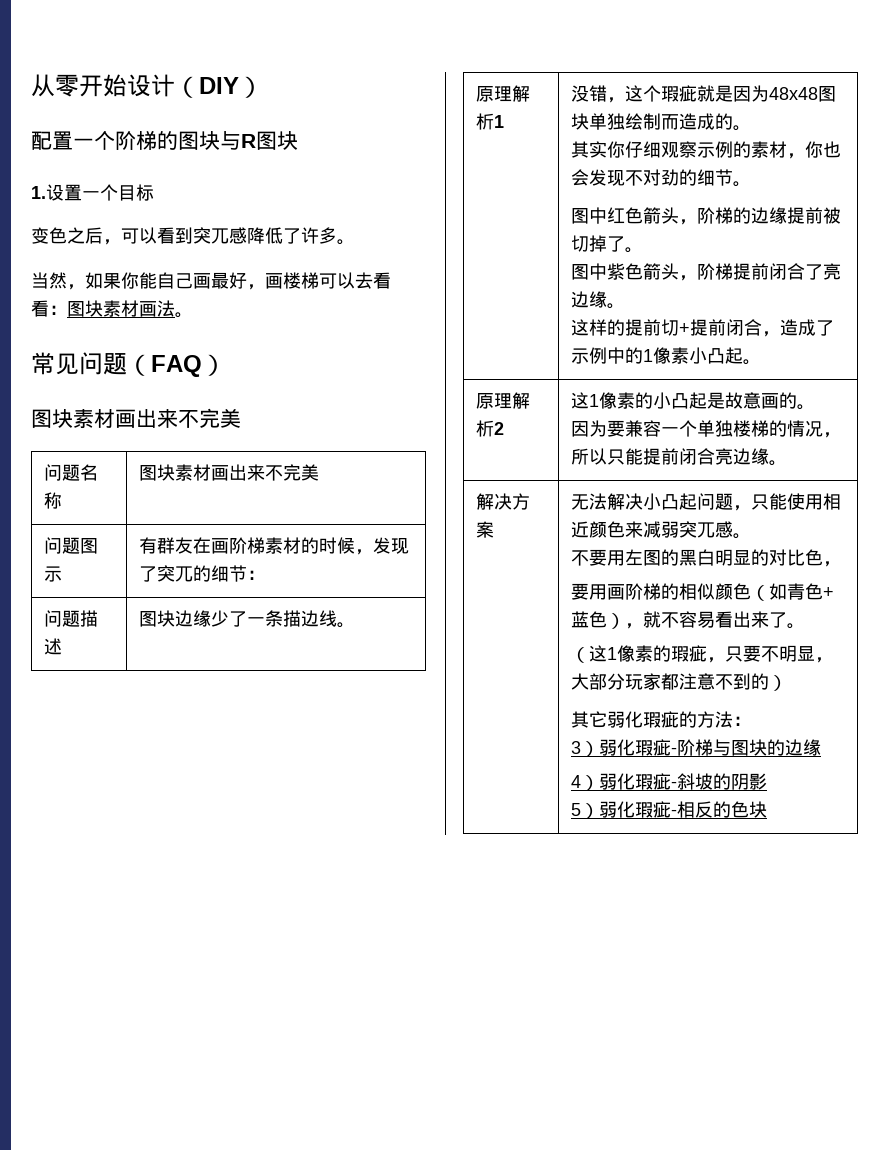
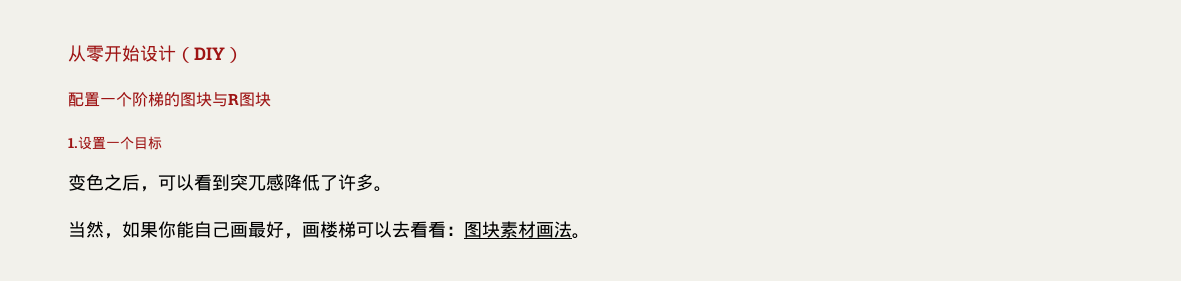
[31,352,226,377] [31,408,241,429] [43,464,98,481] [43,492,62,509] [138,464,319,481] [43,537,98,554] [43,566,62,582] [138,537,409,555] [138,565,265,582] [43,610,98,627] [43,638,62,655] [138,610,355,628] [475,85,530,102] [475,113,504,130] [570,85,836,103] [570,113,751,131] [570,141,841,159] [570,169,751,187] [570,207,841,225] [570,235,643,253] [570,263,841,281] [570,291,625,309] [570,319,834,337] [570,347,761,365] [475,392,530,409] [475,420,504,437] [570,392,815,410] [570,420,841,438] [570,448,787,466] [475,493,530,510] [475,521,494,538] [570,493,841,511] [570,521,751,539] [570,549,841,567] [570,583,834,601] [570,611,805,629] [570,645,833,663] [570,673,787,691] [570,711,751,728] [570,739,821,757] [570,773,767,791] [570,801,767,819] // 常见问题（FAQ） // 图块素材画出来不完美 // 问题名称 | 图块素材画出来不完美 // 问题图示 | 有群友在画阶梯素材的时候，发现了突兀的细节： // 问题描述 | 图块边缘少了一条描边线。 // 原理解析1 | 没错，这个瑕疵就是因为48x48图块单独绘制而造成的。 // 其实你仔细观察示例的素材，你也会发现不对劲的细节。 // 图中红色箭头，阶梯的边缘提前被切掉了。 // 图中紫色箭头，阶梯提前闭合了亮边缘。 // 这样的提前切+提前闭合，造成了示例中的1像素小凸起。 // 原理解析2 | 这1像素的小凸起是故意画的。 // 因为要兼容一个单独楼梯的情况，所以只能提前闭合亮边缘。 // 解决方案 | 无法解决小凸起问题，只能使用相近颜色来减弱突兀感。 // 不要用左图的黑白明显的对比色， // 要用画阶梯的相似颜色（如青色+蓝色），就不容易看出来了。 // （这1像素的瑕疵，只要不明显，大部分玩家都注意不到的） // 其它弱化瑕疵的方法： // 3）弱化瑕疵-阶梯与图块的边缘 // 4）弱化瑕疵-斜坡的阴影 // 5）弱化瑕疵-相反的色块 -> (590, 236) none

